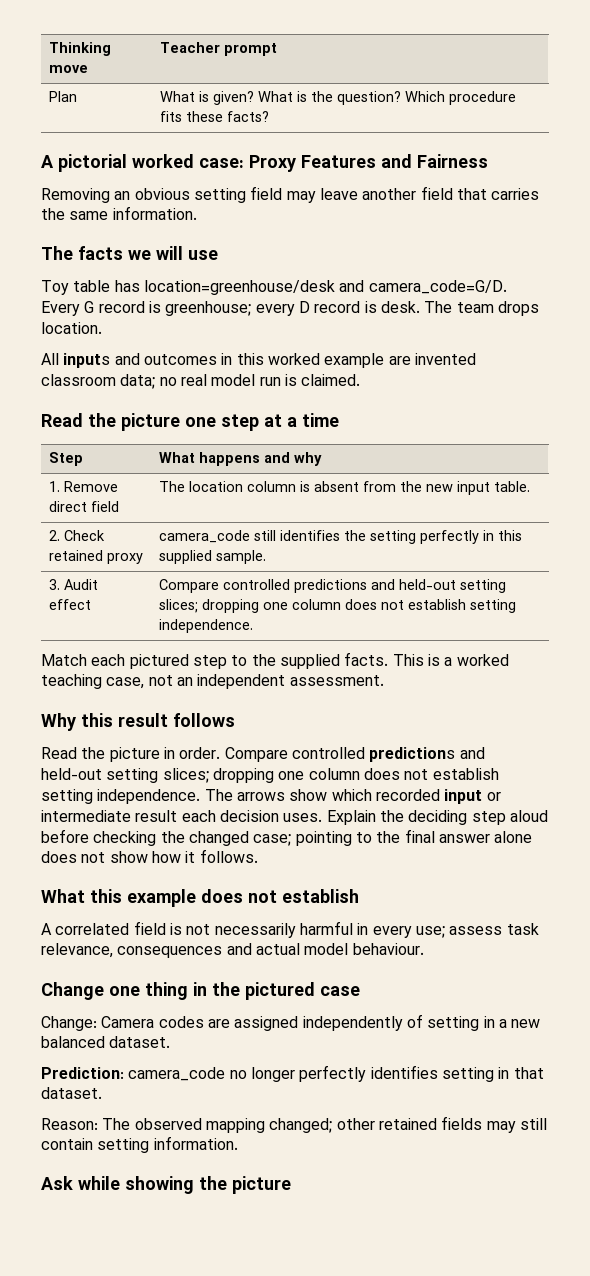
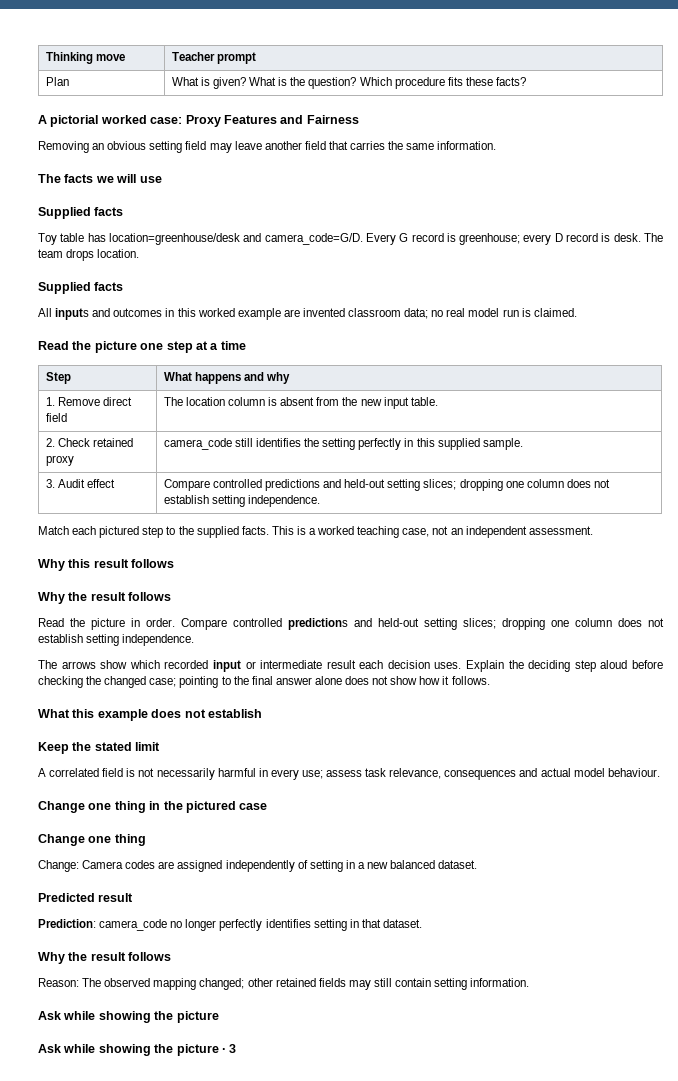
(218, 255) none -> [38,207,124,219] // Supplied facts
(102, 328) none -> [38,282,124,294] // Supplied facts
(235, 720) none -> [38,592,172,604] // Why the result follows
(201, 796) none -> (195, 640) //
(359, 896) none -> [38,742,161,754] // Keep the stated limit
(360, 991) none -> [38,834,146,846] // Change one thing
(171, 1042) none -> [38,893,134,902] // Predicted result
(102, 1093) none -> [38,952,172,964] // Why the result follows
(291, 1185) none -> [38,1044,237,1056] // Ask while showing the picture · 3

